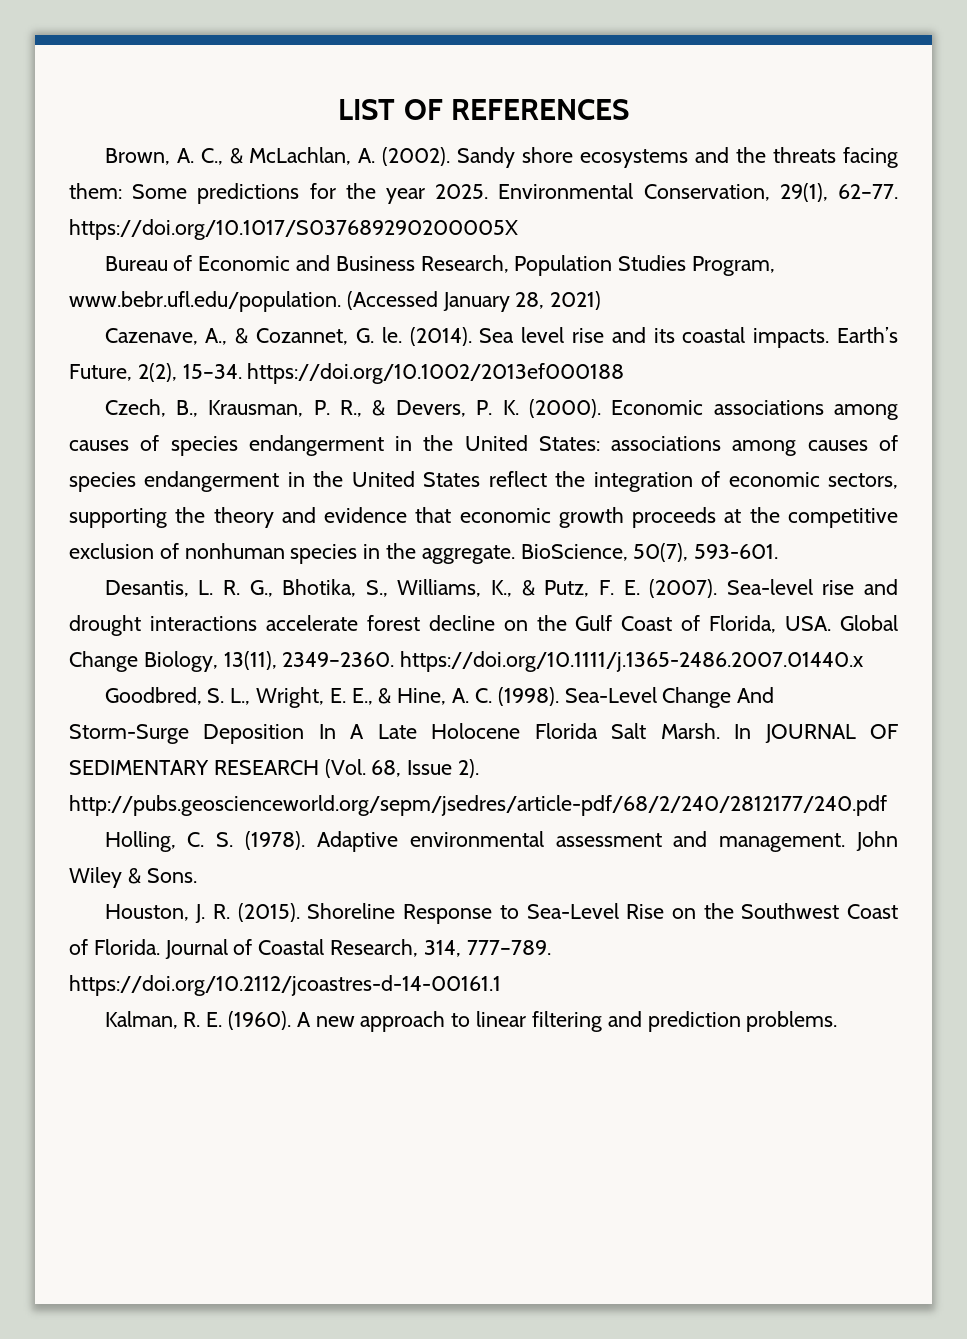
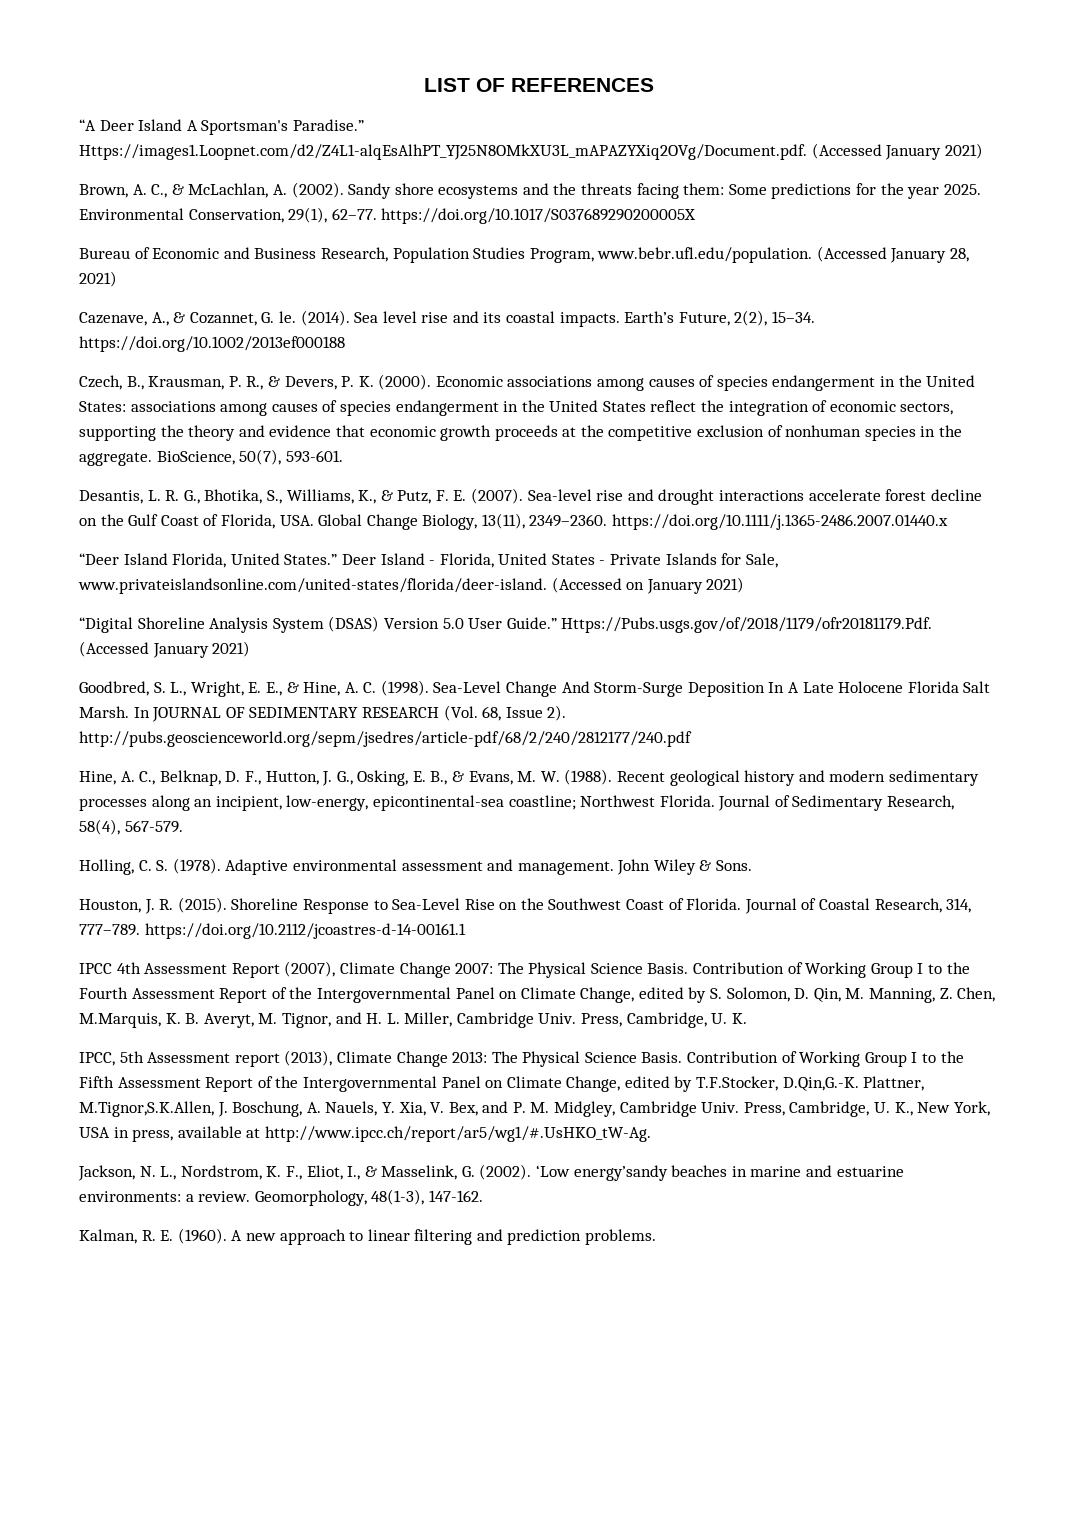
(629, 109) none -> [79,119,364,135] [79,143,983,160] // “A Deer Island A Sportsman's Paradise.” Https://images1.Loopnet.com/d2/Z4L1-alqEsAlhPT_YJ25N8OMkXU3L_mAPAZYXiq2OVg/Document.pdf. (Accessed January 2021)
(864, 661) none -> [79,553,778,568] [78,577,745,594] [79,616,933,633] [79,641,251,658] // “Deer Island Florida, United States.” Deer Island - Florida, United States - Private Islands for Sale, www.privateislandsonline.com/united-states/florida/deer-island. (Accessed on January 2021) // “Digital Shoreline Analysis System (DSAS) Version 5.0 User Guide.” Https://Pubs.usgs.gov/of/2018/1179/ofr20181179.Pdf. (Accessed January 2021)
(887, 805) none -> [79,769,979,786] [79,795,955,811] [79,819,183,835] // Hine, A. C., Belknap, D. F., Hutton, J. G., Osking, E. B., & Evans, M. W. (1988). Recent geological history and modern sedimentary processes along an incipient, low-energy, epicontinental-sea coastline; Northwest Florida. Journal of Sedimentary Research, 58(4), 567-579.
(501, 985) none -> [79,961,970,978] [79,987,996,1003] [79,1012,747,1028] [79,1050,964,1067] [79,1076,925,1092] [79,1101,990,1117] [79,1126,651,1142] [78,1164,904,1181] [79,1189,483,1206] // IPCC 4th Assessment Report (2007), Climate Change 2007: The Physical Science Basis. Contribution of Working Group I to the Fourth Assessment Report of the Intergovernmental Panel on Climate Change, edited by S. Solomon, D. Qin, M. Manning, Z. Chen, M.Marquis, K. B. Averyt, M. Tignor, and H. L. Miller, Cambridge Univ. Press, Cambridge, U. K. // IPCC, 5th Assessment report (2013), Climate Change 2013: The Physical Science Basis. Contribution of Working Group I to the Fifth Assessment Report of the Intergovernmental Panel on Climate Change, edited by T.F.Stocker, D.Qin,G.-K. Plattner, M.Tignor,S.K.Allen, J. Boschung, A. Nauels, Y. Xia, V. Bex, and P. M. Midgley, Cambridge Univ. Press, Cambridge, U. K., New York, USA in press, available at http://www.ipcc.ch/report/ar5/wg1/#.UsHKO_tW-Ag. // Jackson, N. L., Nordstrom, K. F., Eliot, I., & Masselink, G. (2002). ‘Low energy’sandy beaches in marine and estuarine environments: a review. Geomorphology, 48(1-3), 147-162.

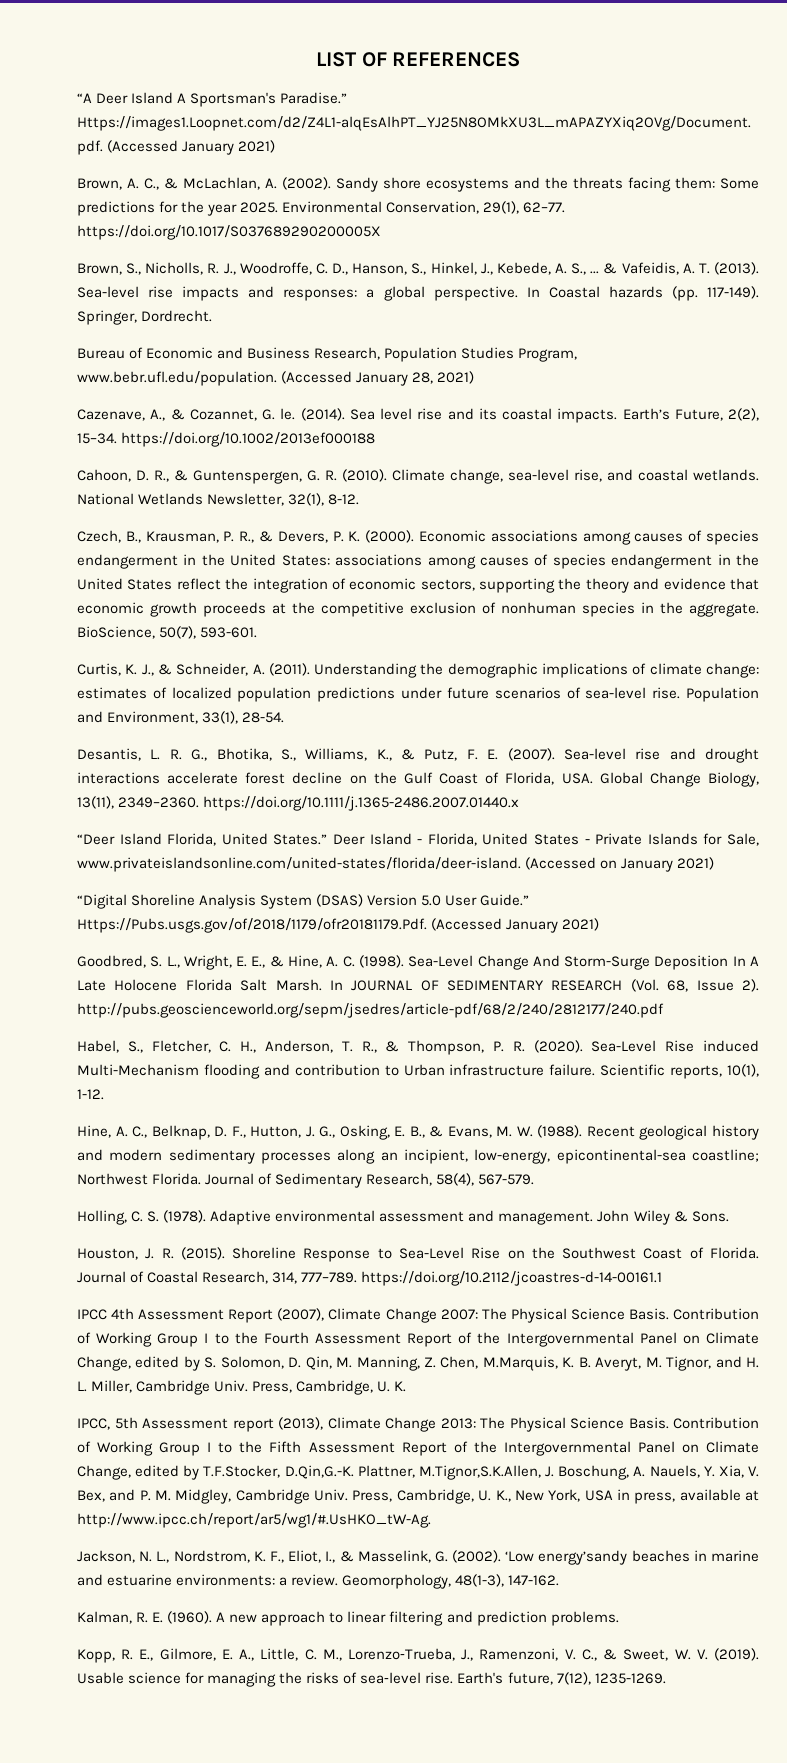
(697, 216) none -> [77,262,759,275] [77,286,760,301] [77,310,213,325] // Brown, S., Nicholls, R. J., Woodroffe, C. D., Hanson, S., Hinkel, J., Kebede, A. S., ... & Vafeidis, A. T. (2013). Sea-level rise impacts and responses: a global perspective. In Coastal hazards (pp. 117-149). Springer, Dordrecht.
(345, 344) none -> [77,469,759,484] [77,493,360,506] // Cahoon, D. R., & Guntenspergen, G. R. (2010). Climate change, sea-level rise, and coastal wetlands. National Wetlands Newsletter, 32(1), 8-12.
(343, 456) none -> [77,663,759,678] [77,687,759,702] [77,711,285,724] // Curtis, K. J., & Schneider, A. (2011). Understanding the demographic implications of climate change: estimates of localized population predictions under future scenarios of sea-level rise. Population and Environment, 33(1), 28-54.
(692, 739) none -> [77,1040,759,1055] [77,1064,759,1079] [77,1089,104,1100] // Habel, S., Fletcher, C. H., Anderson, T. R., & Thompson, P. R. (2020). Sea-Level Rise induced Multi-Mechanism flooding and contribution to Urban infrastructure failure. Scientific reports, 10(1), 1-12.
(657, 1237) none -> [77,1648,759,1663] [77,1672,666,1687] // Kopp, R. E., Gilmore, E. A., Little, C. M., Lorenzo‐Trueba, J., Ramenzoni, V. C., & Sweet, W. V. (2019). Usable science for managing the risks of sea‐level rise. Earth's future, 7(12), 1235-1269.

